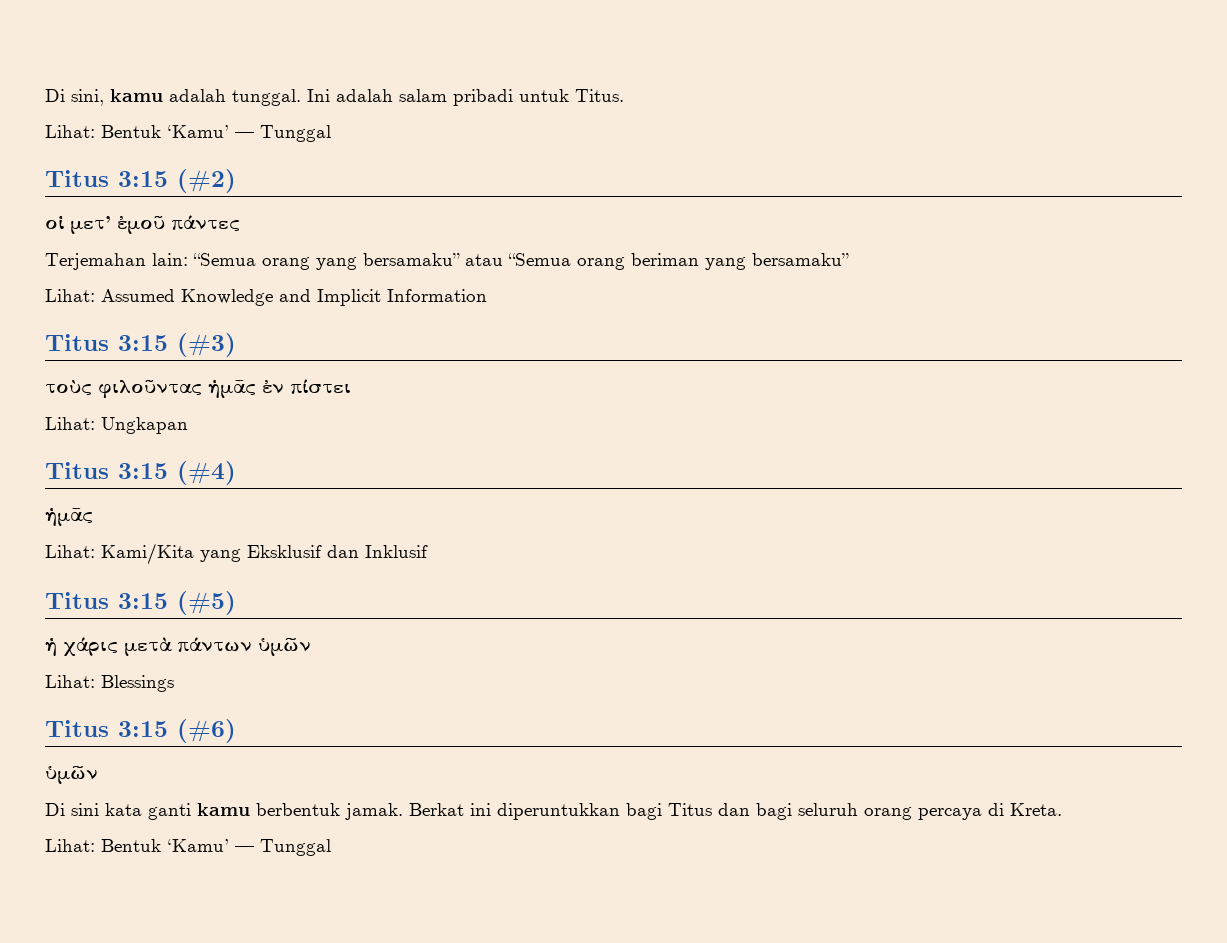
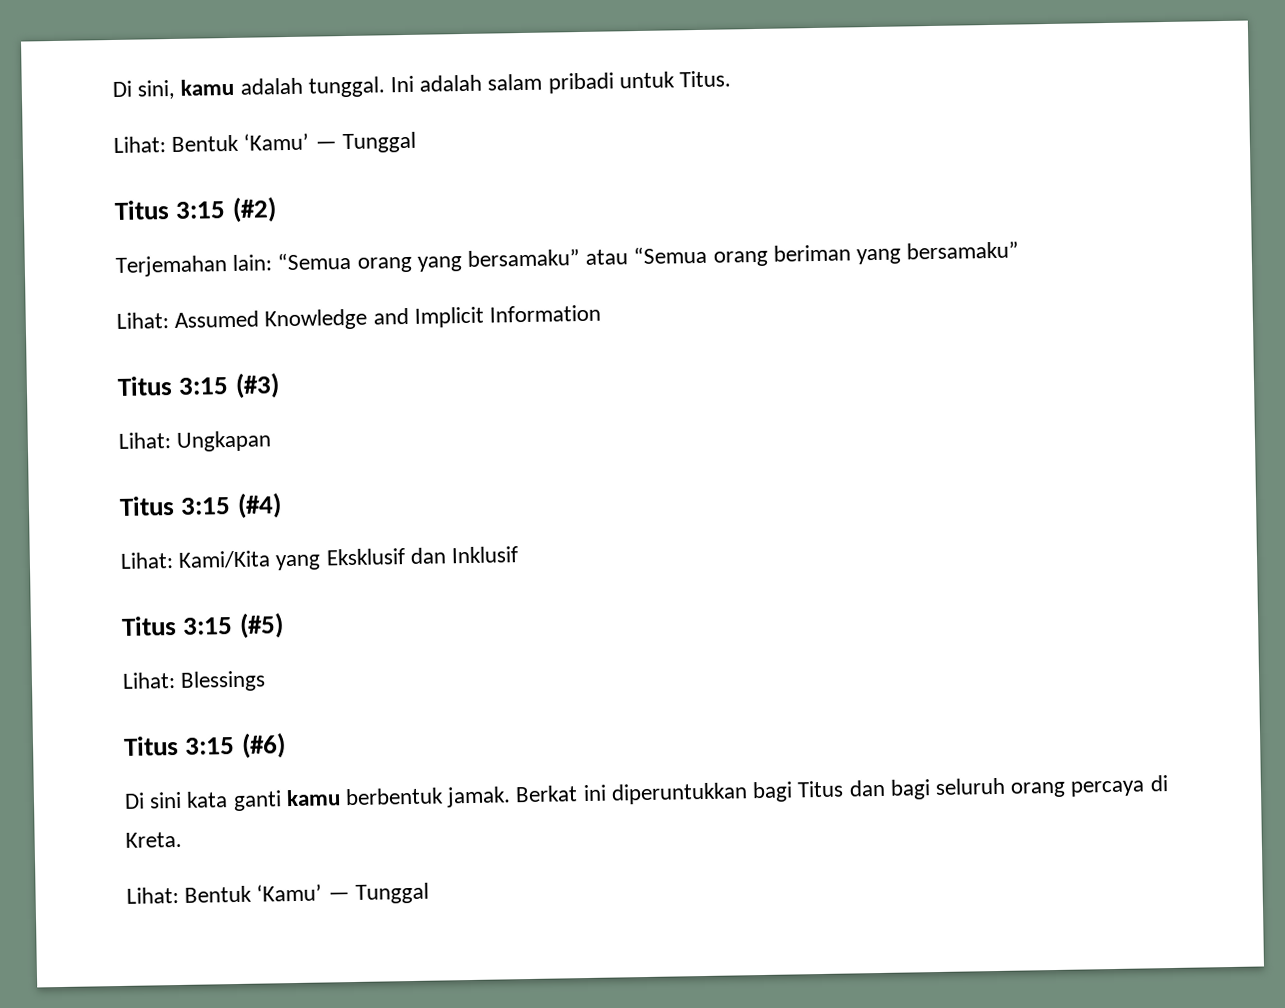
[45,215,240,235] // οἱ μετ’ ἐμοῦ πάντες -> (277, 209) none
[45,379,351,399] // τοὺς φιλοῦντας ἡμᾶς ἐν πίστει -> (280, 385) none
[45,508,93,527] // ἡμᾶς -> (282, 505) none
[45,637,311,657] // ἡ χάρις μετὰ πάντων ὑμῶν -> (284, 625) none
[45,766,98,785] // ὑμῶν -> (286, 745) none

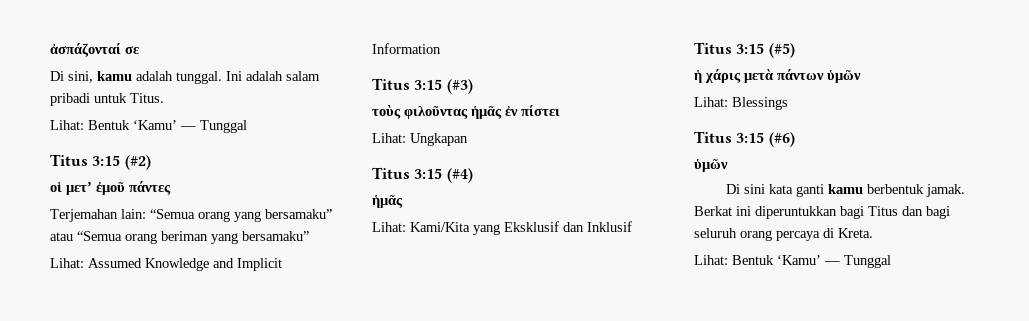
(112, 88) none -> [50,43,139,57] ἀσπάζονταί σε //
(277, 209) none -> [50,181,171,195] // οἱ μετ’ ἐμοῦ πάντες
(280, 385) none -> [372,105,560,119] // τοὺς φιλοῦντας ἡμᾶς ἐν πίστει
(282, 505) none -> [372,195,403,208] // ἡμᾶς
(284, 625) none -> [694,69,861,83] // ἡ χάρις μετὰ πάντων ὑμῶν
(286, 745) none -> [694,159,728,172] // ὑμῶν

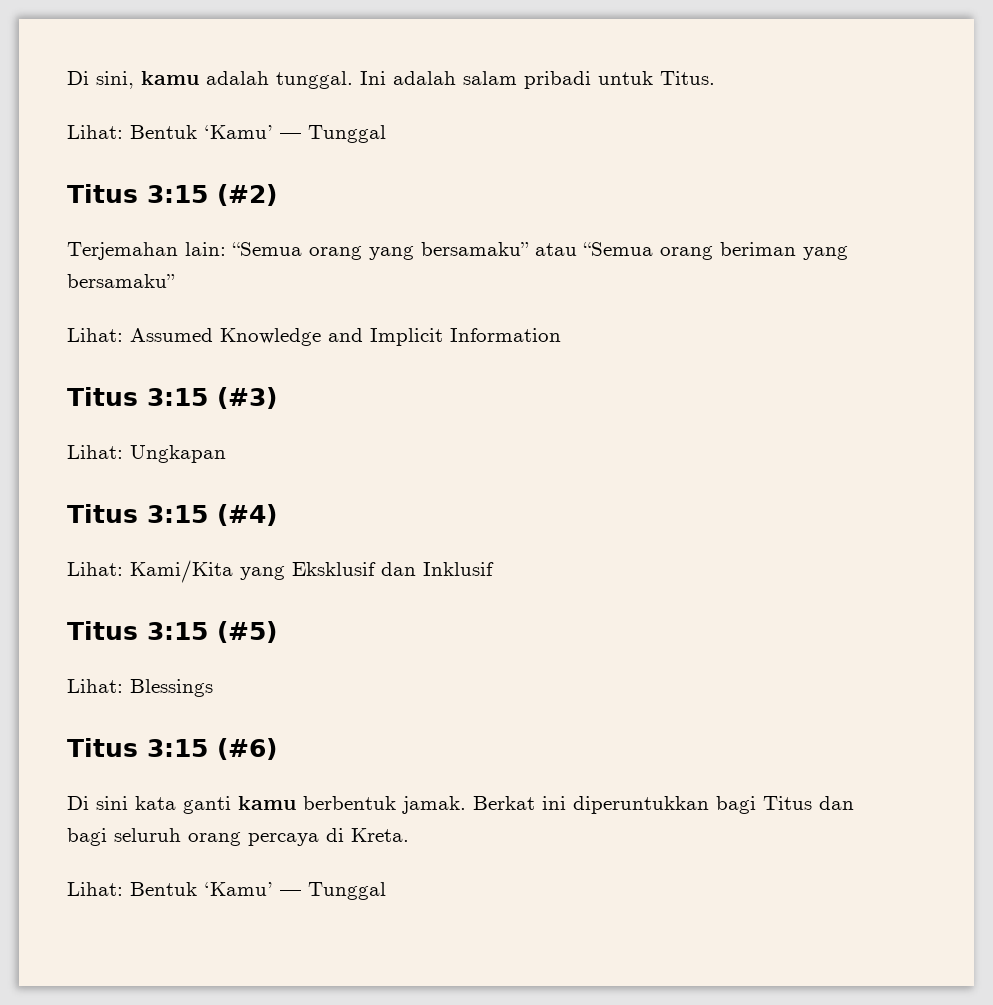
[50,43,139,57] ἀσπάζονταί σε // -> (67, 78) none
[50,181,171,195] // οἱ μετ’ ἐμοῦ πάντες -> (277, 195) none
[372,105,560,119] // τοὺς φιλοῦντας ἡμᾶς ἐν πίστει -> (277, 398) none
[372,195,403,208] // ἡμᾶς -> (277, 515) none
[694,69,861,83] // ἡ χάρις μετὰ πάντων ὑμῶν -> (277, 632) none
[694,159,728,172] // ὑμῶν -> (277, 749) none

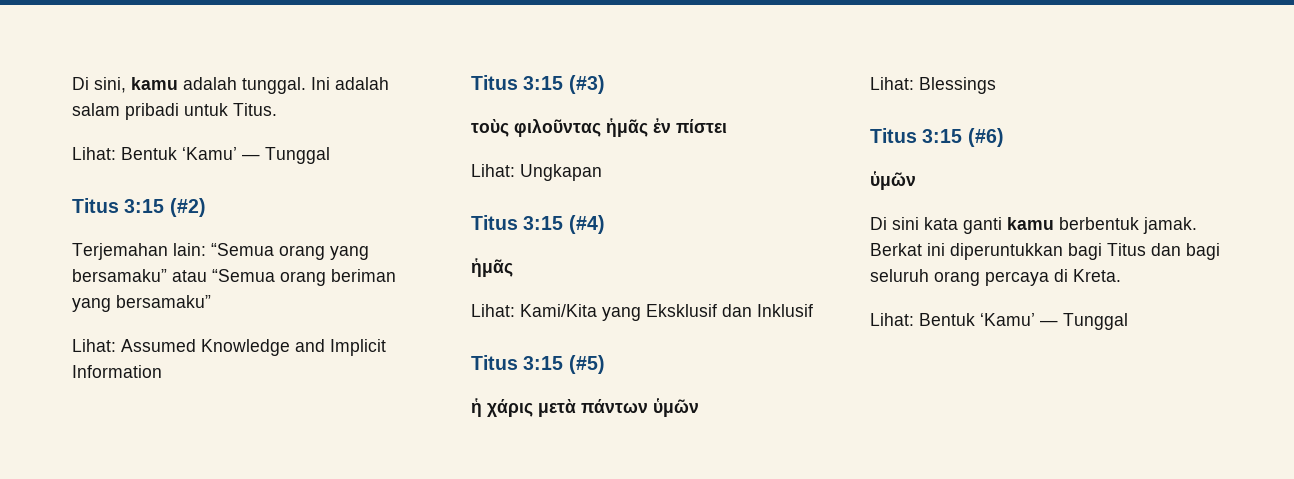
(277, 398) none -> [471,118,727,137] // τοὺς φιλοῦντας ἡμᾶς ἐν πίστει
(277, 515) none -> [471,258,513,277] // ἡμᾶς
(277, 632) none -> [471,398,699,417] // ἡ χάρις μετὰ πάντων ὑμῶν
(277, 749) none -> [870,171,916,190] // ὑμῶν

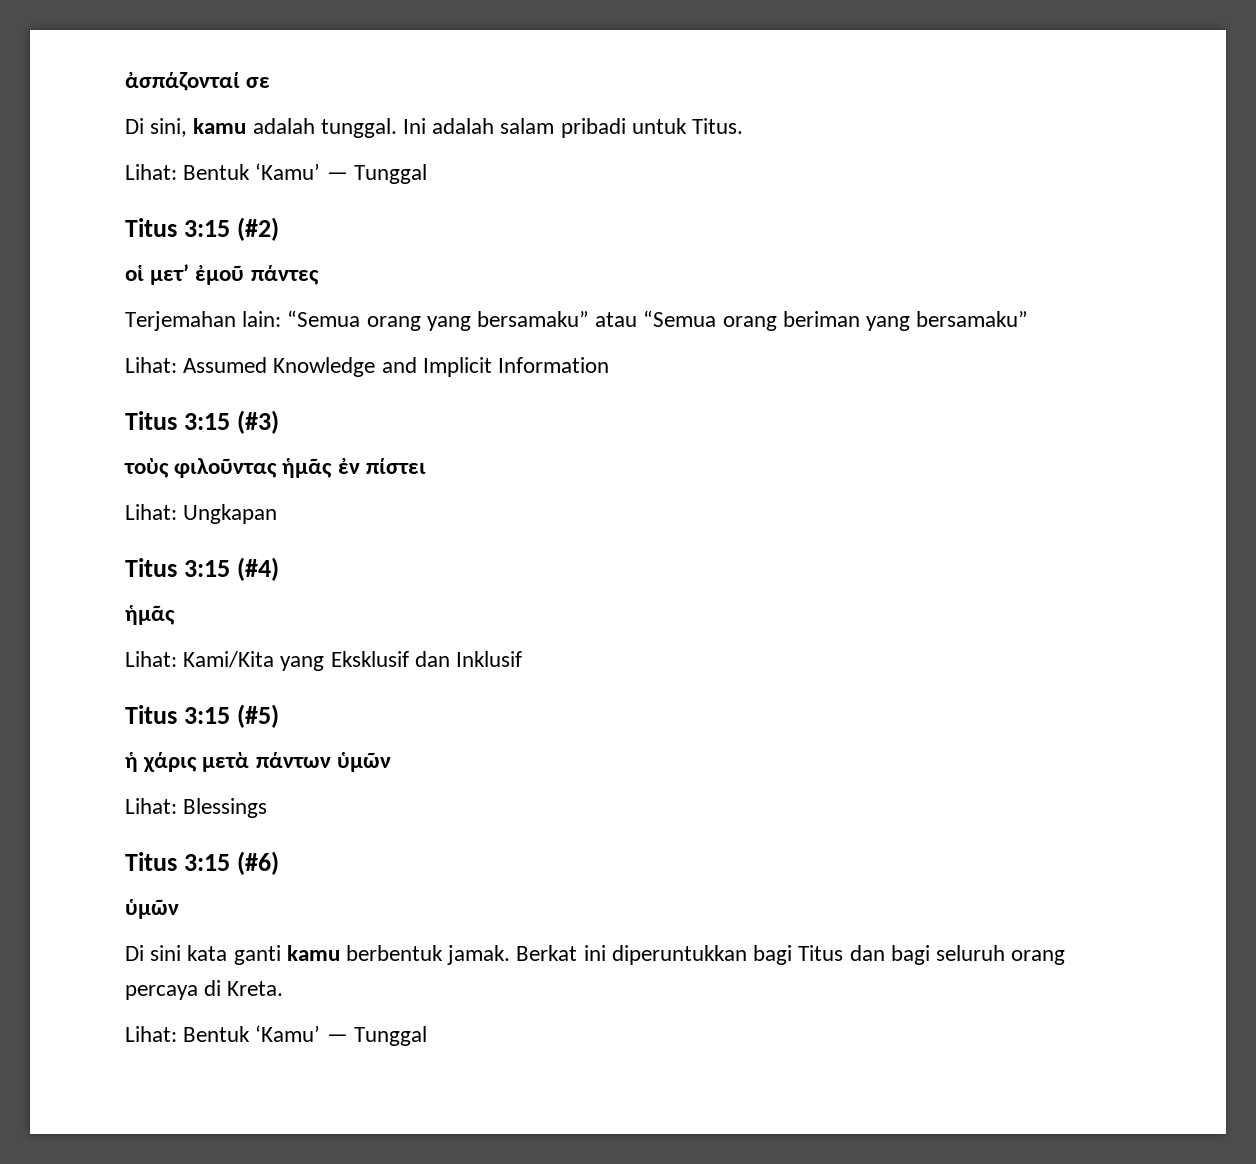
(72, 83) none -> [125,72,271,91] ἀσπάζονταί σε //
(206, 207) none -> [125,264,319,285] // οἱ μετ’ ἐμοῦ πάντες

